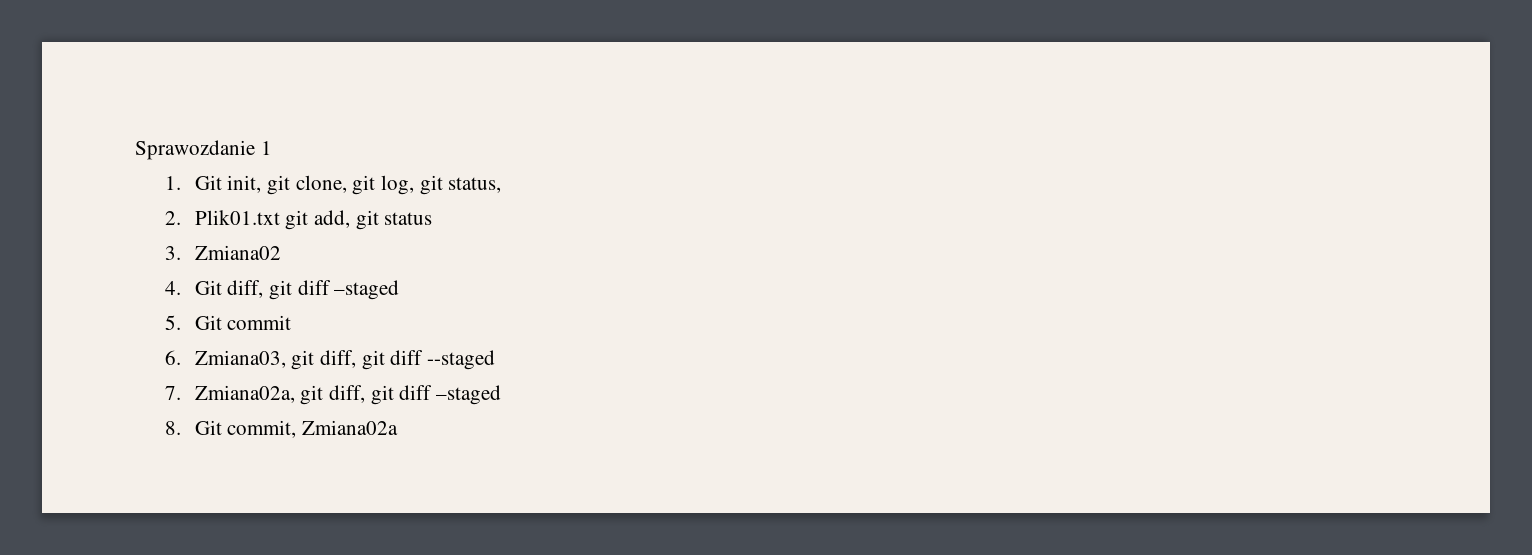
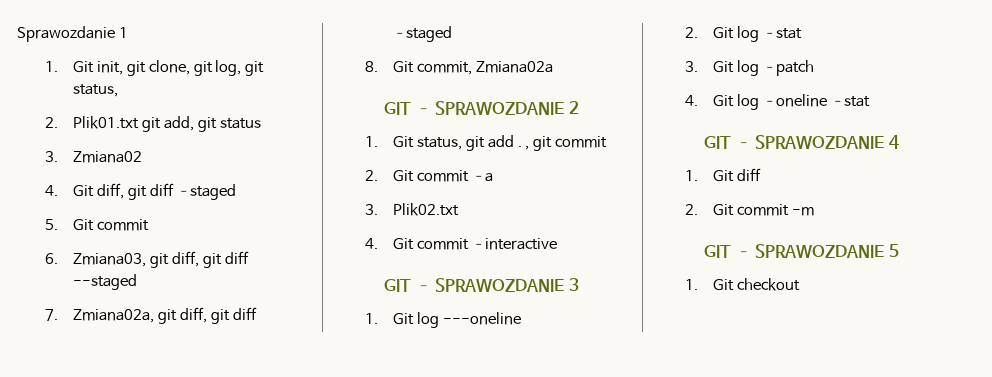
(399, 427) none -> [384,101,579,115] [364,135,608,151] [364,170,493,182] [364,203,459,216] [364,238,557,250] [384,278,579,292] [364,312,521,328] [684,26,802,42] [684,60,814,76] [684,94,870,110] [704,135,899,149] [684,168,761,182] [684,204,814,216] [704,244,899,258] [684,278,800,291] // GIT – SPRAWOZDANIE 2 // 1. Git status, git add . , git commit // 2. Git commit –a // 3. Plik02.txt // 4. Git commit –interactive // GIT – SPRAWOZDANIE 3 // 1. Git log ---oneline // 2. Git log –stat // 3. Git log –patch // 4. Git log –oneline –stat // GIT – SPRAWOZDANIE 4 // 1. Git diff // 2. Git commit -m // GIT – SPRAWOZDANIE 5 // 1. Git checkout

